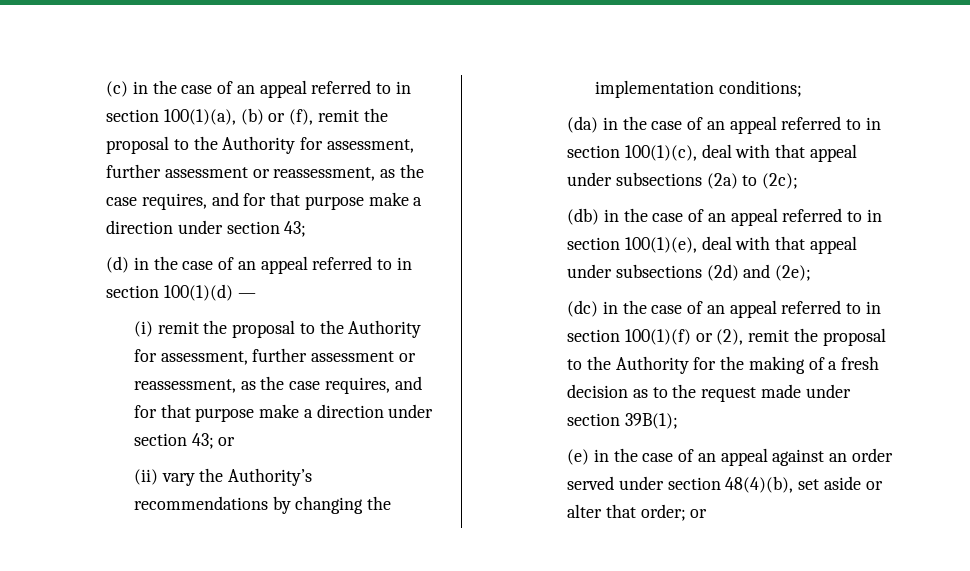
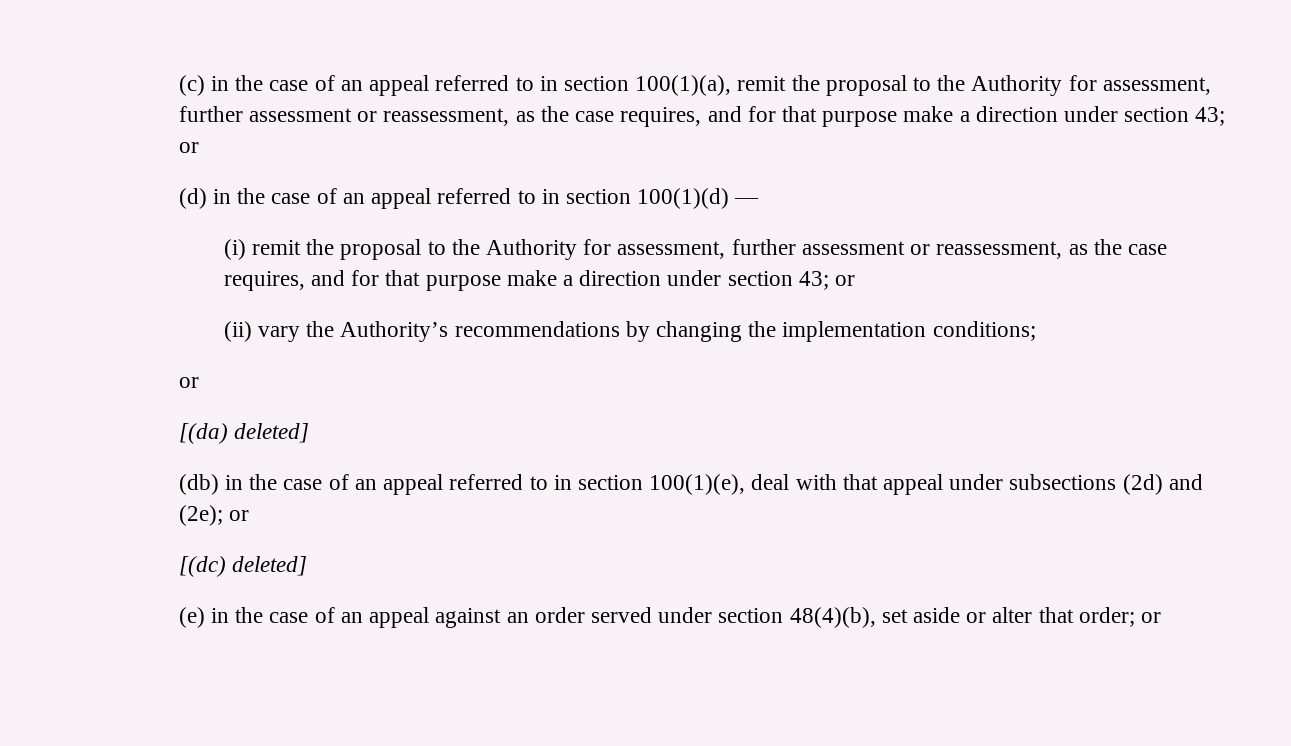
[240,108,314,125] (b) or (f), -> (732, 85) none
(307, 229) none -> [178,142,199,153] or
[567,116,881,134] [567,144,857,162] [567,172,799,189] (da) in the case of an appeal referred to in section 100(1)(c), deal with that appeal under subsections (2a) to (2c); -> [178,377,199,388] [178,423,310,444] or // [(da) deleted]
[567,300,881,318] [567,328,886,346] [567,356,880,374] [567,384,851,402] [567,413,679,429] // (dc) in the case of an appeal referred to in section 100(1)(f) or (2), remit the proposal to the Authority for the making of a fresh decision as to the request made under section 39B(1); -> [229,510,250,521] [178,556,308,577] or // [(dc) deleted]

